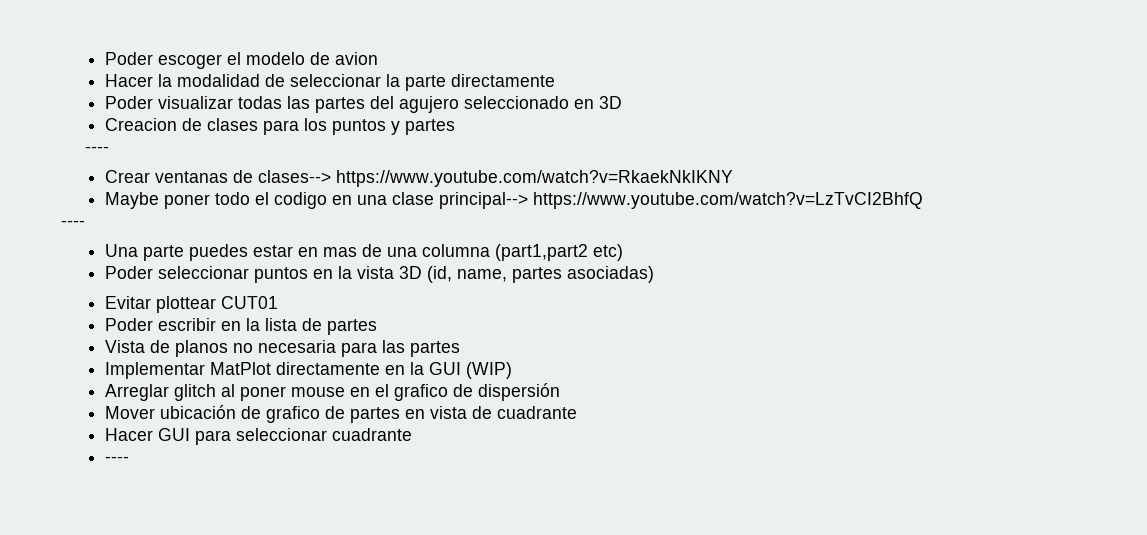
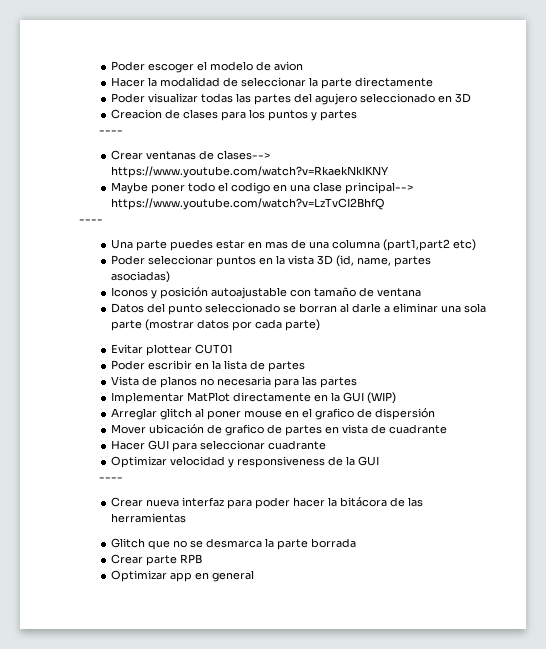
(654, 274) none -> [110,287,421,299] [110,303,486,315] [110,319,320,331] // Iconos y posición autoajustable con tamaño de ventana // Datos del punto seleccionado se borran al darle a eliminar una sola parte (mostrar datos por cada parte)
[104,456,129,463] ---- -> [110,456,379,468] [98,477,123,481] [110,497,423,509] [110,513,186,523] [110,538,356,550] [110,554,202,566] [110,570,254,582] Optimizar velocidad y responsiveness de la GUI // ---- // Crear nueva interfaz para poder hacer la bitácora de las herramientas // Glitch que no se desmarca la parte borrada // Crear parte RPB // Optimizar app en general

